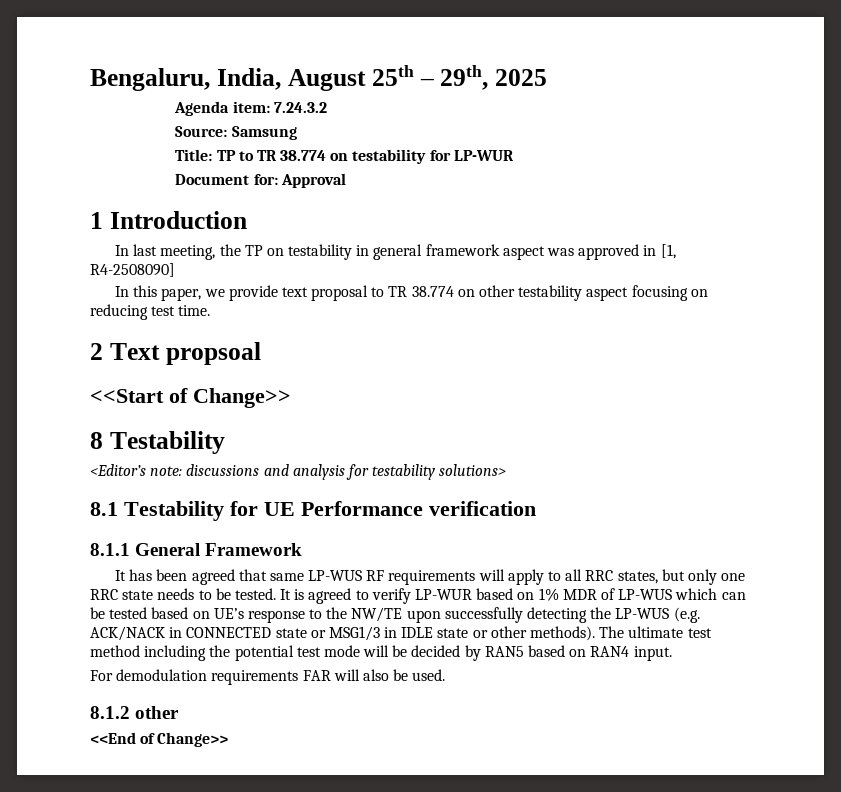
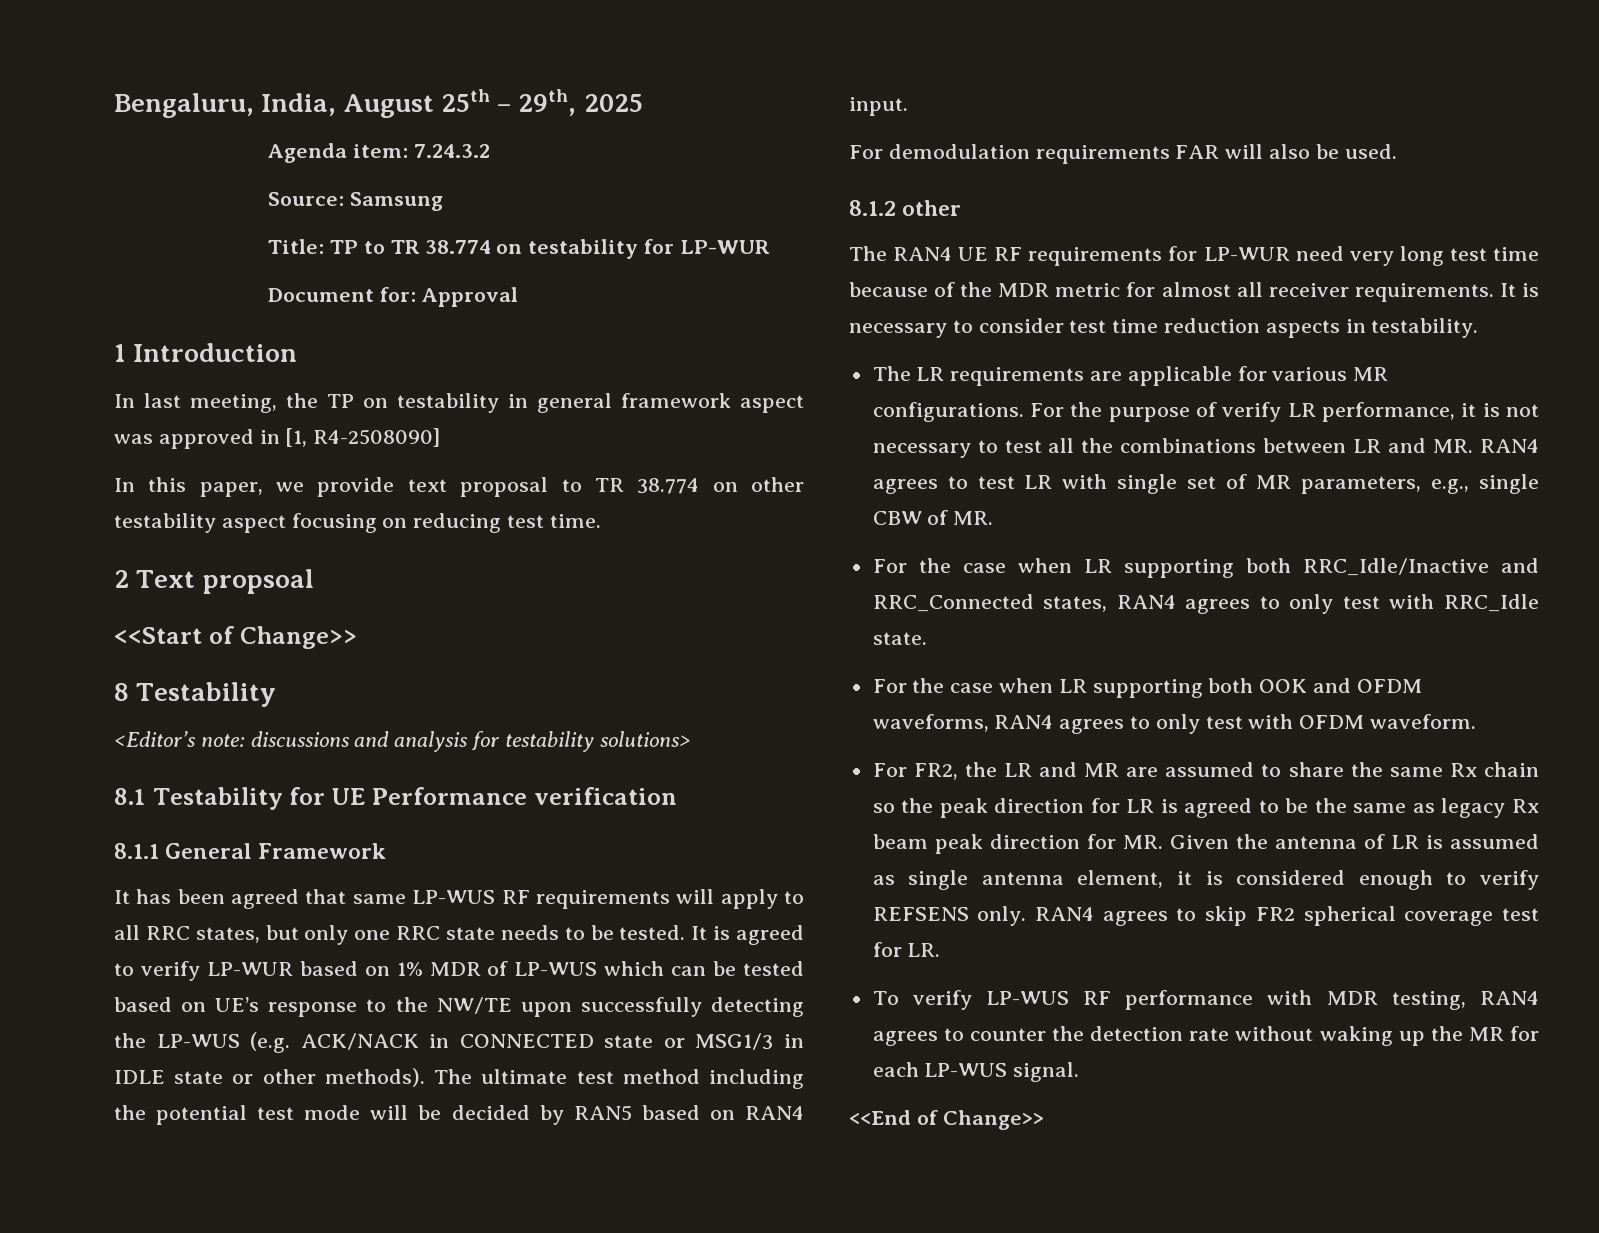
(180, 712) none -> [849,246,1539,266] [849,282,1539,302] [849,318,1479,338] [872,366,1389,386] [872,402,1539,422] [872,438,1539,458] [872,474,1539,494] [872,510,994,525] [872,558,1539,578] [872,594,1539,614] [872,632,927,645] [872,678,1422,698] [872,714,1477,734] [872,762,1539,780] [872,798,1539,818] [872,834,1539,854] [872,870,1539,890] [872,906,1539,926] [872,942,941,957] [872,990,1539,1010] [872,1026,1539,1046] [872,1062,1080,1082] // The RAN4 UE RF requirements for LP-WUR need very long test time because of the MDR metric for almost all receiver requirements. It is necessary to consider test time reduction aspects in testability. // The LR requirements are applicable for various MR configurations. For the purpose of verify LR performance, it is not necessary to test all the combinations between LR and MR. RAN4 agrees to test LR with single set of MR parameters, e.g., single CBW of MR. // For the case when LR supporting both RRC_Idle/Inactive and RRC_Connected states, RAN4 agrees to only test with RRC_Idle state. // For the case when LR supporting both OOK and OFDM waveforms, RAN4 agrees to only test with OFDM waveform. // For FR2, the LR and MR are assumed to share the same Rx chain so the peak direction for LR is agreed to be the same as legacy Rx beam peak direction for MR. Given the antenna of LR is assumed as single antenna element, it is considered enough to verify REFSENS only. RAN4 agrees to skip FR2 spherical coverage test for LR. // To verify LP-WUS RF performance with MDR testing, RAN4 agrees to counter the detection rate without waking up the MR for each LP-WUS signal.

